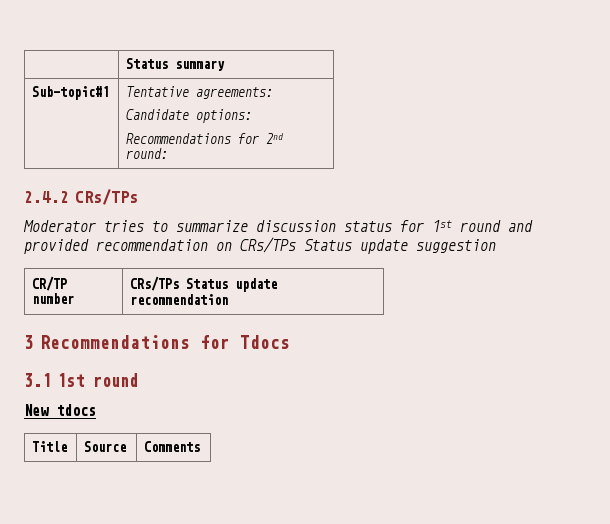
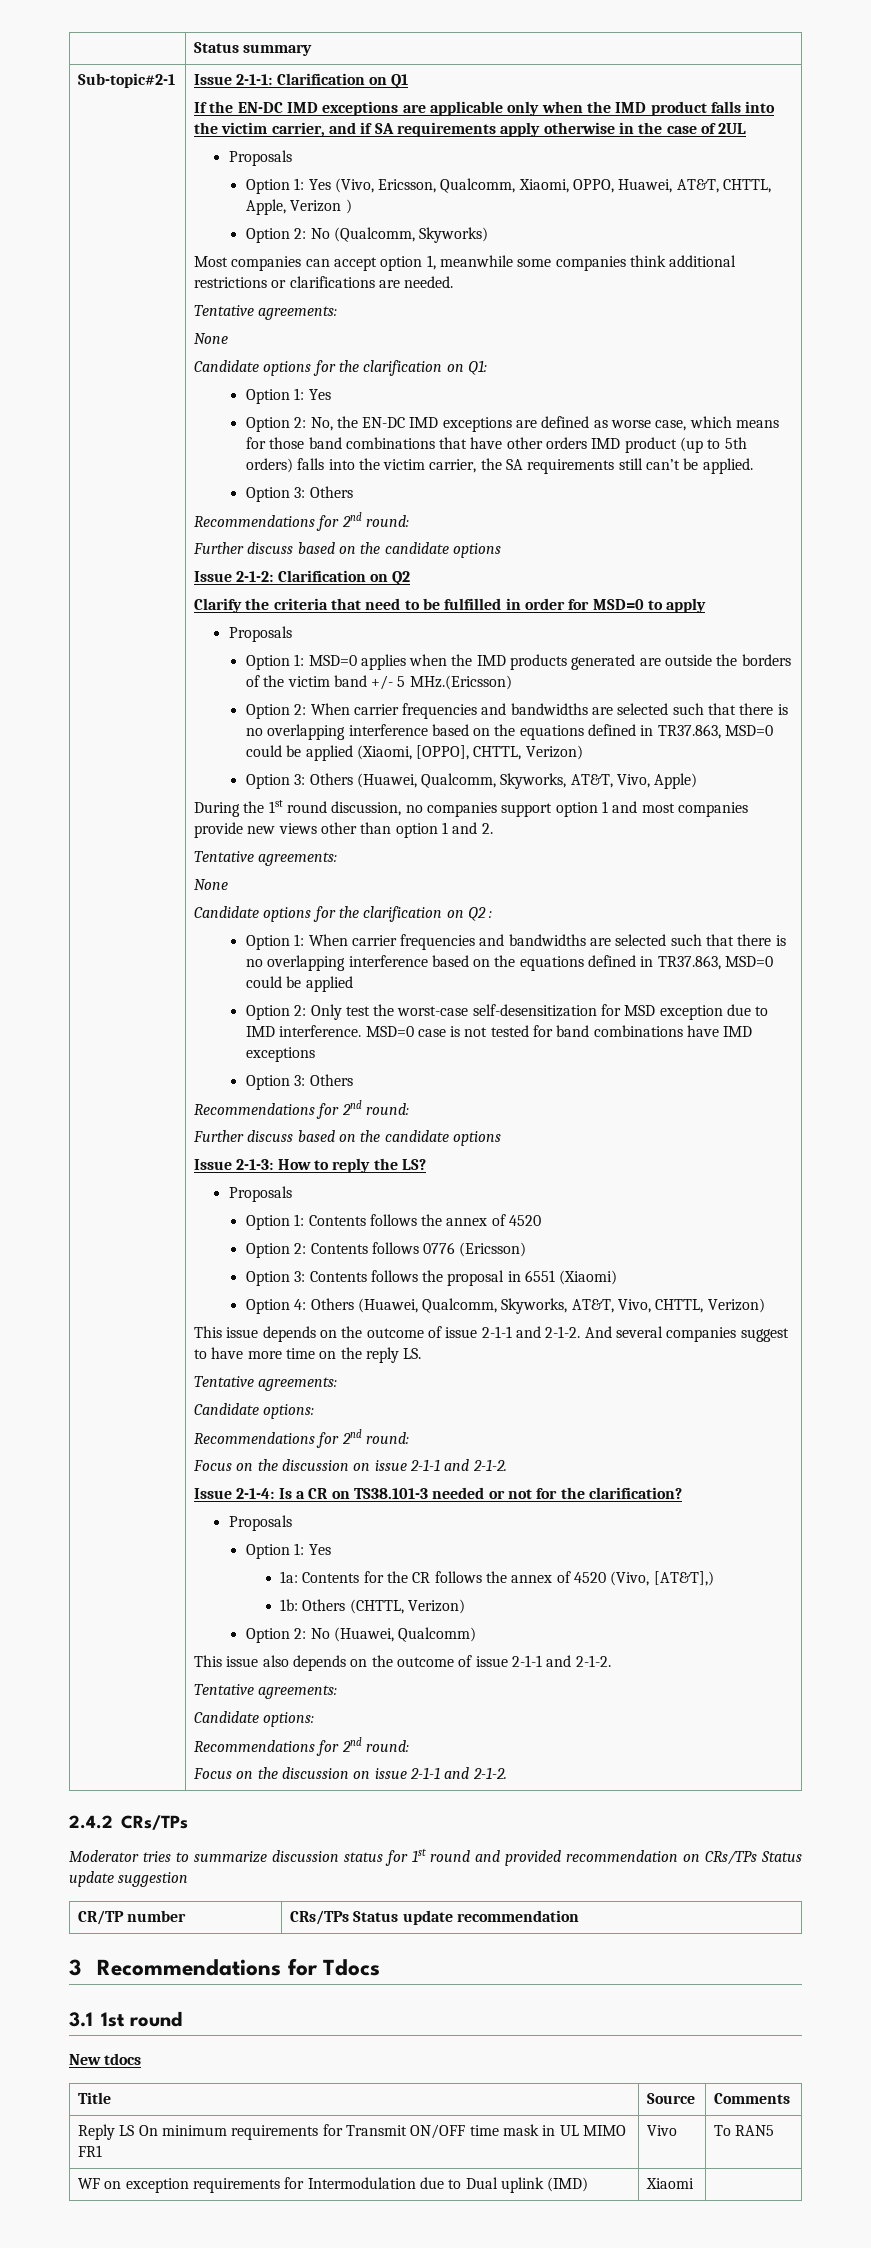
[32,86,110,100] [126,86,274,99] [126,109,253,123] [126,133,285,144] [126,148,169,159] Sub-topic#1 | Tentative agreements: // Candidate options: // Recommendations for 2nd round: -> [78,73,176,88] [194,73,409,88] [194,101,776,116] [194,122,747,137] [228,150,292,166] [245,178,772,194] [245,199,352,215] [245,227,489,243] [194,255,737,271] [194,276,454,288] [194,305,338,320] [194,333,229,344] [194,360,488,376] [245,388,331,404] [245,416,780,432] [245,437,747,453] [245,458,753,474] [245,486,353,502] [194,512,410,531] [193,542,502,558] [194,570,411,585] [194,598,707,613] [228,626,292,642] [245,654,791,670] [245,675,512,690] [245,703,788,719] [245,724,774,740] [245,745,583,761] [245,773,698,789] [194,800,748,817] [194,822,493,838] [194,851,338,866] [194,879,229,890] [194,906,493,922] [245,934,786,950] [245,955,774,971] [245,976,353,992] [245,1004,769,1020] [245,1025,753,1037] [245,1047,315,1062] [245,1074,353,1090] [194,1100,410,1119] [193,1130,502,1146] [194,1158,427,1173] [228,1186,292,1202] [245,1214,542,1230] [245,1242,527,1258] [245,1270,618,1286] [245,1298,765,1314] [194,1326,789,1342] [194,1347,422,1363] [194,1376,338,1391] [194,1403,315,1419] [194,1429,410,1448] [193,1459,507,1471] [194,1487,682,1499] [228,1515,292,1531] [245,1543,331,1559] [280,1571,714,1586] [280,1599,466,1614] [245,1627,477,1643] [194,1655,611,1671] [194,1684,338,1699] [194,1711,315,1727] [194,1737,410,1756] [193,1767,507,1779] Sub-topic#2-1 | Issue 2-1-1: Clarification on Q1 // If the EN-DC IMD exceptions are applicable only when the IMD product falls into the victim carrier, and if SA requirements apply otherwise in the case of 2UL // Proposals // Option 1: Yes (Vivo, Ericsson, Qualcomm, Xiaomi, OPPO, Huawei, AT&T, CHTTL, Apple, Verizon ) // Option 2: No (Qualcomm, Skyworks) // Most companies can accept option 1, meanwhile some companies think additional restrictions or clarifications are needed. // Tentative agreements: // None // Candidate options for the clarification on Q1: // Option 1: Yes // Option 2: No, the EN-DC IMD exceptions are defined as worse case, which means for those band combinations that have other orders IMD product (up to 5th orders) falls into the victim carrier, the SA requirements still can’t be applied. // Option 3: Others // Recommendations for 2nd round: // Further discuss based on the candidate options // Issue 2-1-2: Clarification on Q2 // Clarify the criteria that need to be fulfilled in order for MSD=0 to apply // Proposals // Option 1: MSD=0 applies when the IMD products generated are outside the borders of the victim band +/- 5 MHz.(Ericsson) // Option 2: When carrier frequencies and bandwidths are selected such that there is no overlapping interference based on the equations defined in TR37.863, MSD=0 could be applied (Xiaomi, [OPPO], CHTTL, Verizon) // Option 3: Others (Huawei, Qualcomm, Skyworks, AT&T, Vivo, Apple) // During the 1st round discussion, no companies support option 1 and most companies provide new views other than option 1 and 2. // Tentative agreements: // None // Candidate options for the clarification on Q2 : // Option 1: When carrier frequencies and bandwidths are selected such that there is no overlapping interference based on the equations defined in TR37.863, MSD=0 could be applied // Option 2: Only test the worst-case self-desensitization for MSD exception due to IMD interference. MSD=0 case is not tested for band combinations have IMD exceptions // Option 3: Others // Recommendations for 2nd round: // Further discuss based on the candidate options // Issue 2-1-3: How to reply the LS? // Proposals // Option 1: Contents follows the annex of 4520 // Option 2: Contents follows 0776 (Ericsson) // Option 3: Contents follows the proposal in 6551 (Xiaomi) // Option 4: Others (Huawei, Qualcomm, Skyworks, AT&T, Vivo, CHTTL, Verizon) // This issue depends on the outcome of issue 2-1-1 and 2-1-2. And several companies suggest to have more time on the reply LS. // Tentative agreements: // Candidate options: // Recommendations for 2nd round: // Focus on the discussion on issue 2-1-1 and 2-1-2. // Issue 2-1-4: Is a CR on TS38.101-3 needed or not for the clarification? // Proposals // Option 1: Yes // 1a: Contents for the CR follows the annex of 4520 (Vivo, [AT&T],) // 1b: Others (CHTTL, Verizon) // Option 2: No (Huawei, Qualcomm) // This issue also depends on the outcome of issue 2-1-1 and 2-1-2. // Tentative agreements: // Candidate options: // Recommendations for 2nd round: // Focus on the discussion on issue 2-1-1 and 2-1-2.
(201, 446) none -> [78,2124,626,2140] [78,2145,103,2157] [647,2125,678,2136] [714,2125,775,2136] [78,2177,589,2193] [646,2178,695,2189] // Reply LS On minimum requirements for Transmit ON/OFF time mask in UL MIMO FR1 | Vivo | To RAN5 // WF on exception requirements for Intermodulation due to Dual uplink (IMD) | Xiaomi |

